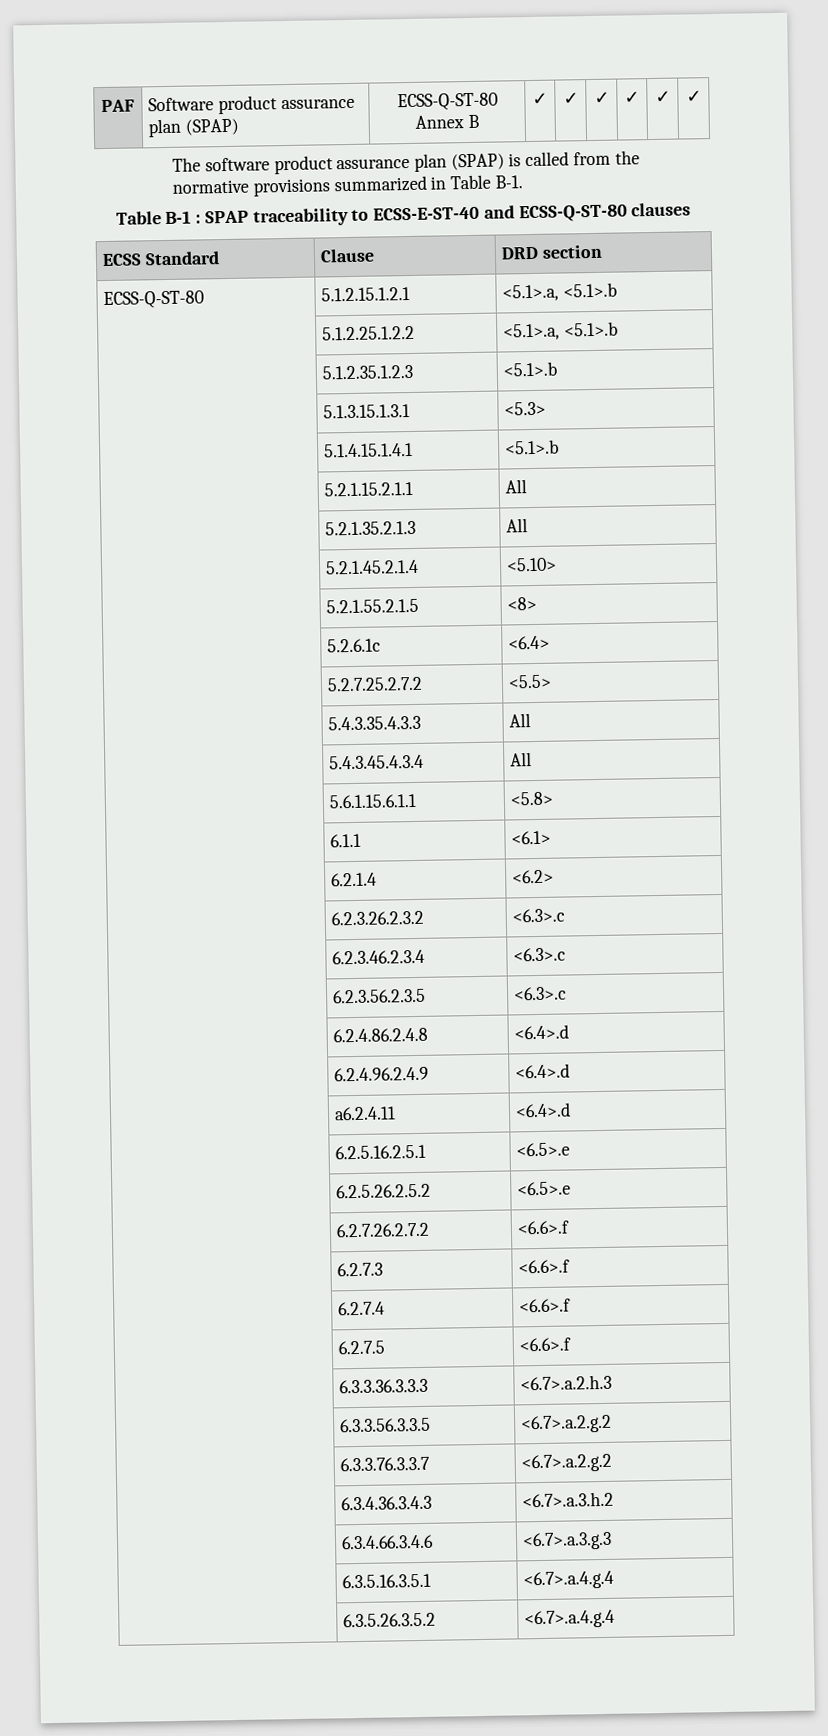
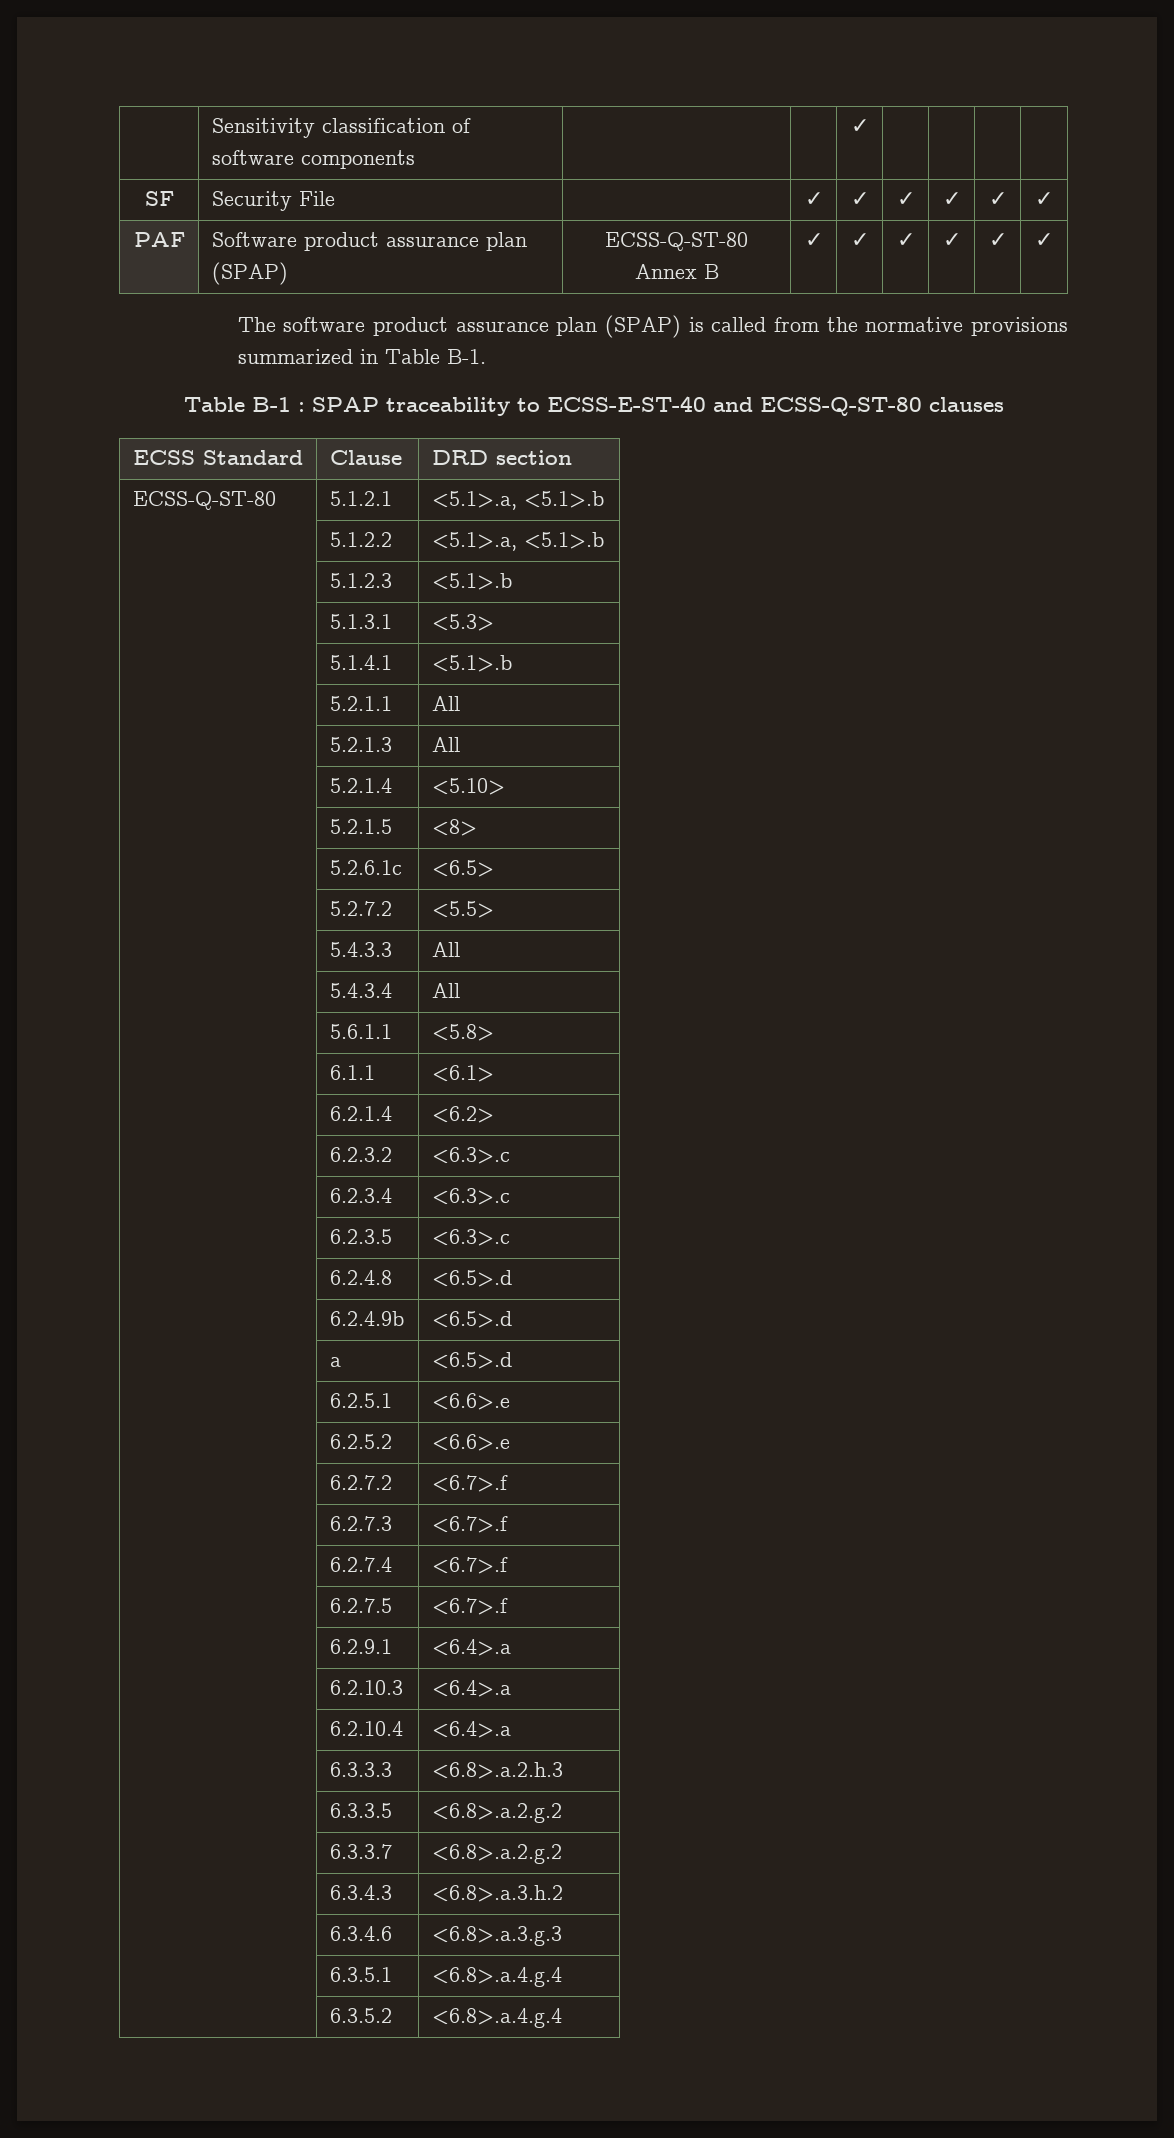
(101, 106) none -> [211,118,471,138] [211,150,415,169] [850,119,869,133] [144,191,174,206] [211,191,335,211] [804,192,823,206] [850,192,869,206] [896,192,915,206] [942,192,961,206] [988,192,1007,206] [1035,192,1053,206] | Sensitivity classification of software components | | | ✓ | | | | // SF | Security File | | ✓ | ✓ | ✓ | ✓ | ✓ | ✓ //
[321,286,411,302] [502,282,618,302] [322,325,416,341] [503,321,619,341] [322,364,414,380] [503,361,558,377] [323,403,411,419] 5.1.2.15.1.2.1 | <5.1>.a, <5.1>.b // | 5.1.2.25.1.2.2 | <5.1>.a, <5.1>.b // | 5.1.2.35.1.2.3 | <5.1>.b // | 5.1.3.15.1.3.1 -> [329,491,392,506] [431,491,604,510] [329,532,392,547] [431,532,604,551] [329,573,392,588] [431,573,512,590] [329,614,392,629] 5.1.2.1 | <5.1>.a, <5.1>.b // | 5.1.2.2 | <5.1>.a, <5.1>.b // | 5.1.2.3 | <5.1>.b // | 5.1.3.1
[324,442,414,458] [504,439,560,455] [324,481,414,497] [505,479,528,494] [325,520,417,536] [506,518,529,533] [325,559,420,575] 5.1.4.15.1.4.1 | <5.1>.b // | 5.2.1.15.2.1.1 | All // | 5.2.1.35.2.1.3 | All // | 5.2.1.45.2.1.4 -> [329,655,392,670] [431,655,512,672] [329,696,392,711] [431,696,460,711] [329,737,392,752] [431,737,460,752] [329,778,392,793] 5.1.4.1 | <5.1>.b // | 5.2.1.1 | All // | 5.2.1.3 | All // | 5.2.1.4
[326,598,420,614] 5.2.1.55.2.1.5 -> [329,819,392,834] 5.2.1.5
[508,635,551,650] [327,676,424,692] <6.4> // | 5.2.7.25.2.7.2 -> [431,860,494,877] [329,901,392,916] <6.5> // | 5.2.7.2
[328,715,422,731] [509,713,532,728] [329,754,425,770] [510,752,533,767] [329,793,417,809] 5.4.3.35.4.3.3 | All // | 5.4.3.45.4.3.4 | All // | 5.6.1.15.6.1.1 -> [329,942,392,957] [431,942,460,957] [329,983,392,998] [431,983,460,998] [329,1024,392,1039] 5.4.3.3 | All // | 5.4.3.4 | All // | 5.6.1.1
[331,910,425,926] [512,908,566,923] [332,949,426,965] [513,947,567,962] [332,988,427,1004] [513,986,568,1001] [333,1027,429,1043] [514,1024,570,1040] [334,1066,430,1082] [515,1063,571,1079] [334,1106,397,1121] [515,1102,572,1118] [335,1144,427,1160] [516,1142,571,1157] [336,1183,432,1199] [517,1181,572,1196] [336,1222,431,1238] [517,1220,571,1235] 6.2.3.26.2.3.2 | <6.3>.c // | 6.2.3.46.2.3.4 | <6.3>.c // | 6.2.3.56.2.3.5 | <6.3>.c // | 6.2.4.86.2.4.8 | <6.4>.d // | 6.2.4.96.2.4.9 | <6.4>.d // | a6.2.4.11 | <6.4>.d // | 6.2.5.16.2.5.1 | <6.5>.e // | 6.2.5.26.2.5.2 | <6.5>.e // | 6.2.7.26.2.7.2 | <6.6>.f -> [329,1147,392,1162] [431,1147,510,1164] [329,1188,392,1203] [431,1188,510,1205] [329,1229,392,1244] [431,1229,510,1246] [329,1270,392,1285] [431,1270,512,1287] [329,1311,404,1326] [431,1311,512,1328] [329,1357,341,1367] [431,1352,512,1369] [329,1393,392,1408] [431,1393,510,1410] [329,1434,392,1449] [431,1434,510,1451] [329,1475,392,1490] [431,1475,508,1492] 6.2.3.2 | <6.3>.c // | 6.2.3.4 | <6.3>.c // | 6.2.3.5 | <6.3>.c // | 6.2.4.8 | <6.5>.d // | 6.2.4.9b | <6.5>.d // | a | <6.5>.d // | 6.2.5.1 | <6.6>.e // | 6.2.5.2 | <6.6>.e // | 6.2.7.2 | <6.7>.f
[518,1259,571,1274] <6.6>.f -> [431,1516,508,1533] <6.7>.f
[519,1298,572,1313] <6.6>.f -> [431,1557,508,1574] <6.7>.f
[519,1337,572,1352] [339,1378,429,1394] [520,1374,613,1391] [340,1417,432,1433] [521,1414,613,1434] [340,1456,431,1472] [521,1453,613,1473] [341,1495,433,1511] [522,1491,615,1508] [341,1534,435,1550] [522,1531,613,1551] [342,1573,432,1589] [523,1570,615,1590] [343,1612,437,1628] [524,1609,616,1629] <6.6>.f // | 6.3.3.36.3.3.3 | <6.7>.a.2.h.3 // | 6.3.3.56.3.3.5 | <6.7>.a.2.g.2 // | 6.3.3.76.3.3.7 | <6.7>.a.2.g.2 // | 6.3.4.36.3.4.3 | <6.7>.a.3.h.2 // | 6.3.4.66.3.4.6 | <6.7>.a.3.g.3 // | 6.3.5.16.3.5.1 | <6.7>.a.4.g.4 // | 6.3.5.26.3.5.2 | <6.7>.a.4.g.4 -> [431,1598,508,1615] [329,1639,392,1654] [431,1639,511,1656] [329,1680,403,1695] [431,1680,511,1697] [329,1721,403,1736] [431,1721,511,1738] [329,1762,392,1777] [431,1762,563,1779] [329,1803,392,1818] [431,1803,562,1823] [329,1844,392,1859] [431,1844,562,1864] [329,1885,392,1900] [431,1885,563,1902] [329,1926,392,1941] [431,1926,562,1946] [329,1967,392,1982] [431,1967,562,1987] [329,2008,392,2023] [431,2008,562,2028] <6.7>.f // | 6.2.9.1 | <6.4>.a // | 6.2.10.3 | <6.4>.a // | 6.2.10.4 | <6.4>.a // | 6.3.3.3 | <6.8>.a.2.h.3 // | 6.3.3.5 | <6.8>.a.2.g.2 // | 6.3.3.7 | <6.8>.a.2.g.2 // | 6.3.4.3 | <6.8>.a.3.h.2 // | 6.3.4.6 | <6.8>.a.3.g.3 // | 6.3.5.1 | <6.8>.a.4.g.4 // | 6.3.5.2 | <6.8>.a.4.g.4

